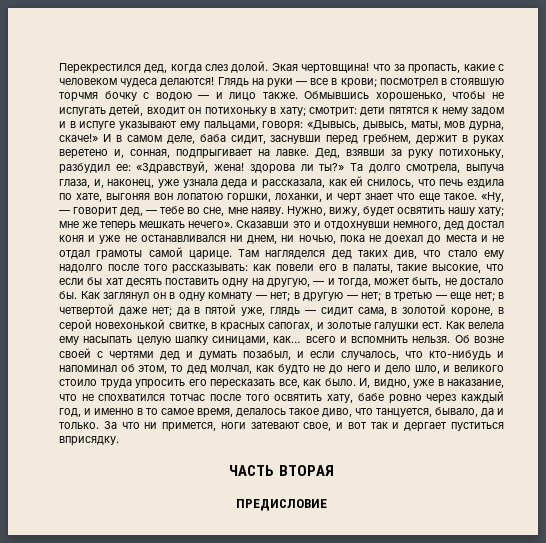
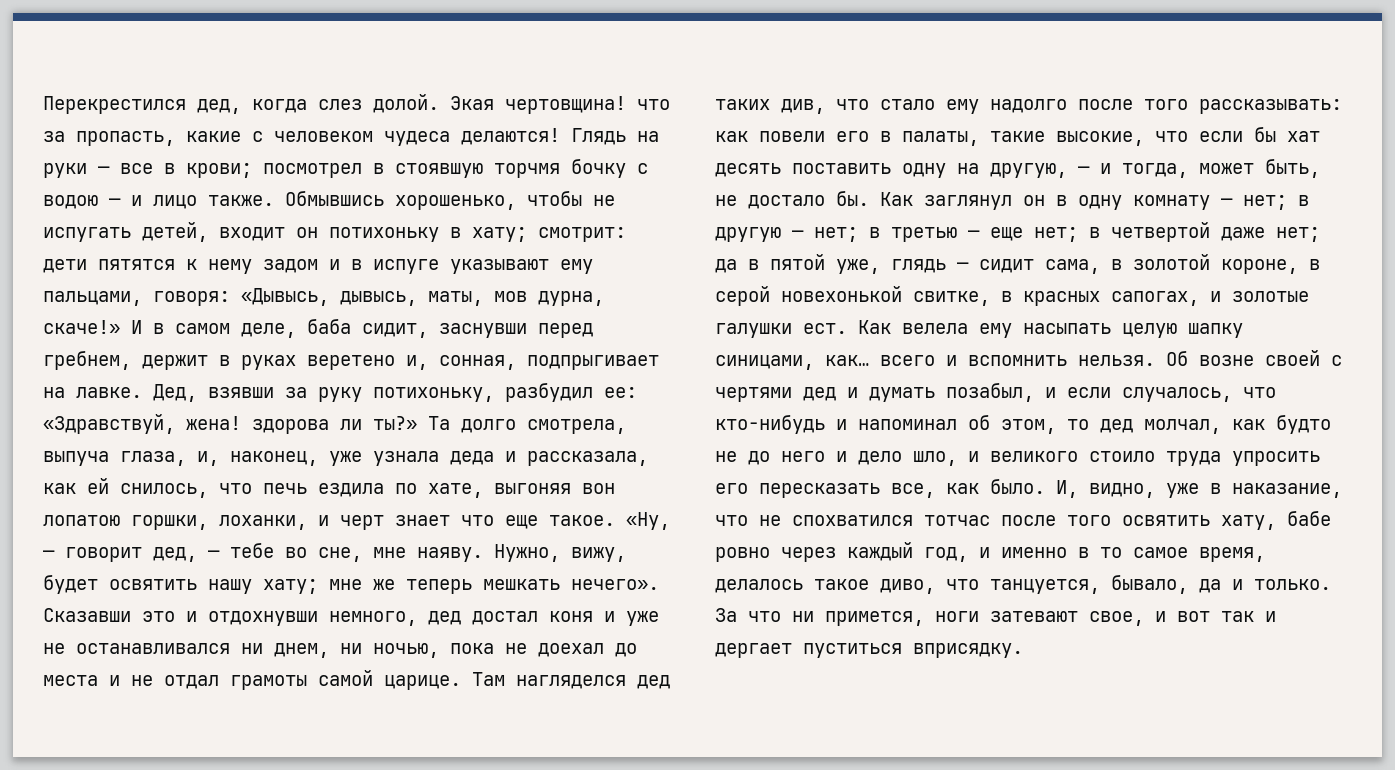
[229,465,334,476] [236,499,327,511] // ЧАСТЬ ВТОРАЯ // ПРЕДИСЛОВИЕ -> (1023, 650) none

